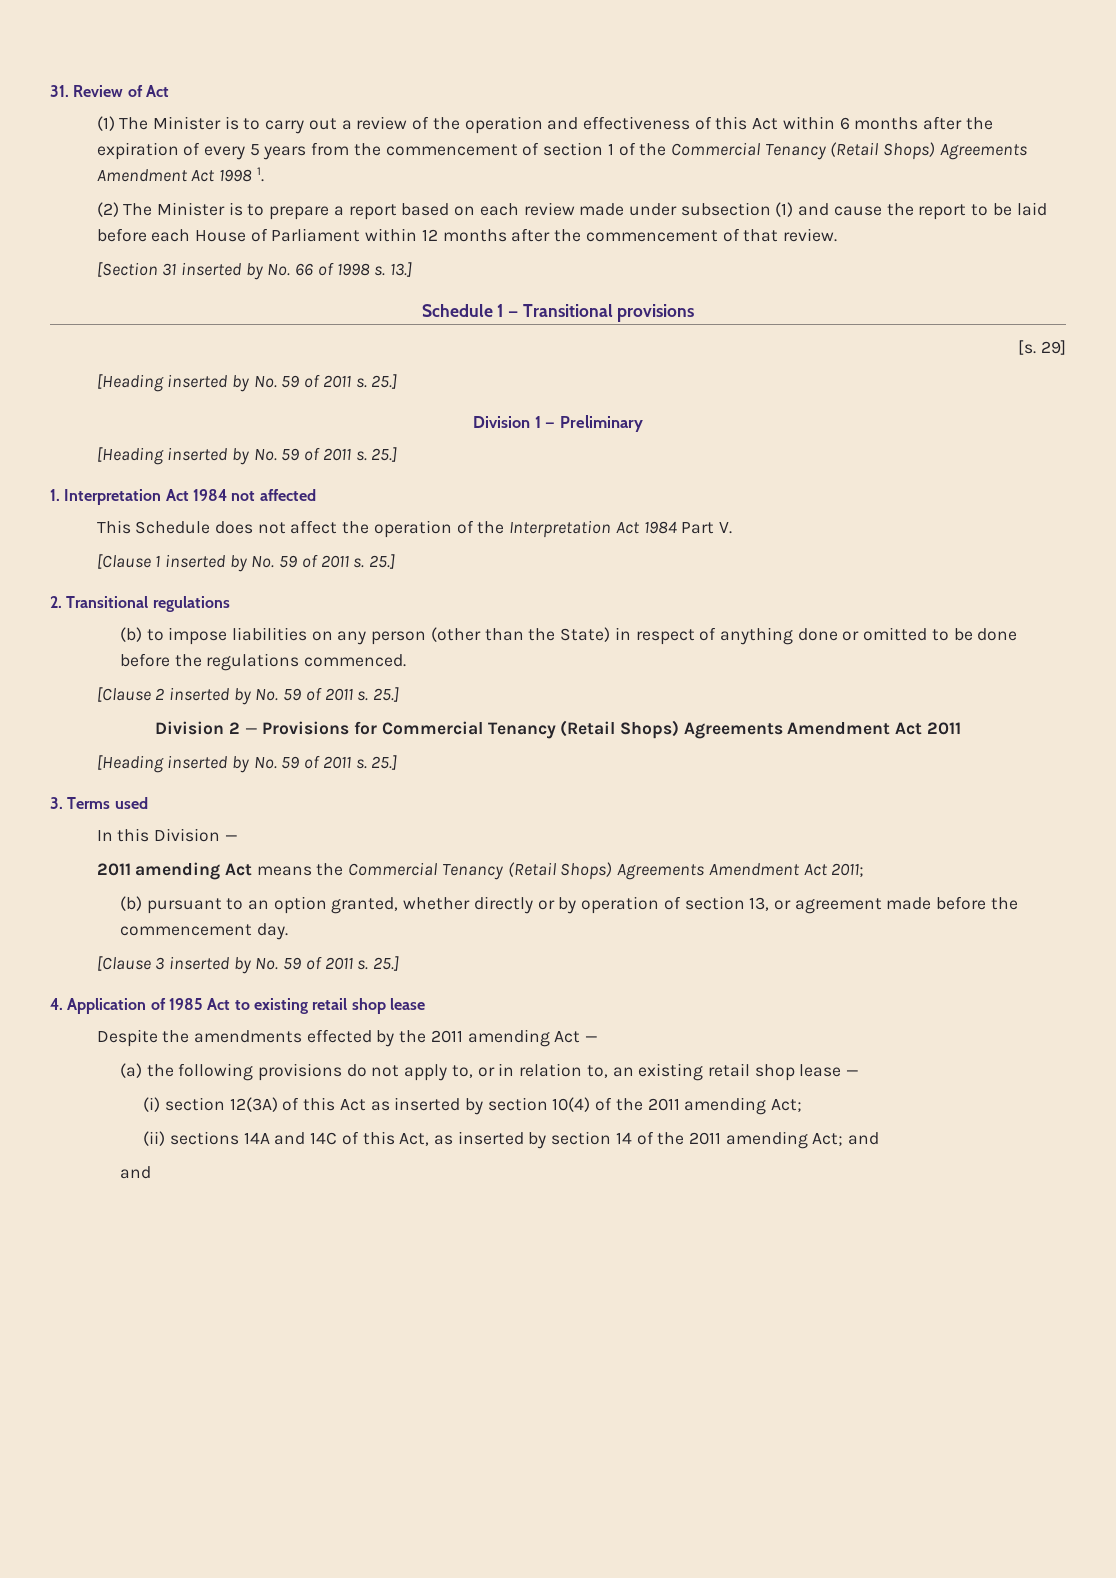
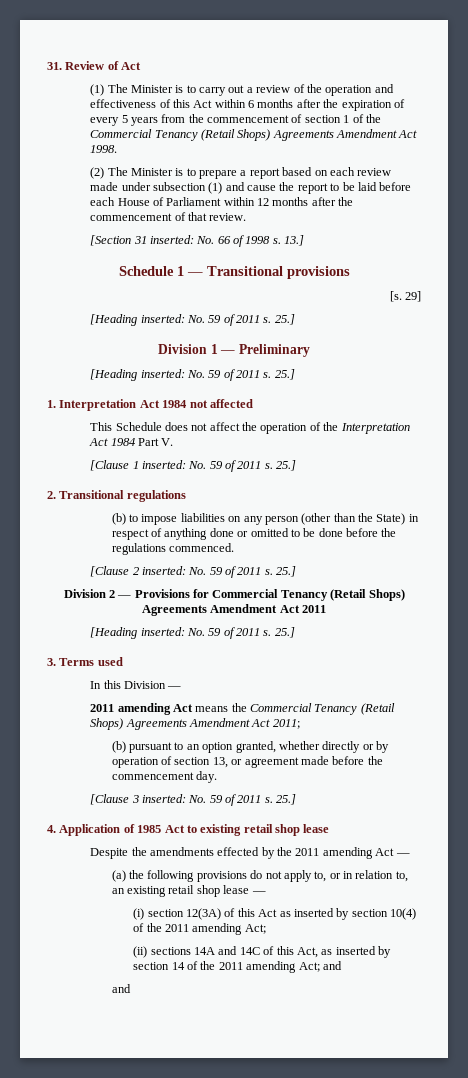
[219,167,264,182] 1998 1. -> [90,145,118,153] 1998.
[181,262,263,280] inserted by -> [149,235,194,244] inserted:
[167,374,250,392] inserted by -> [140,314,185,323] inserted:
[167,447,250,465] inserted by -> [140,369,185,378] inserted:
[165,554,247,572] inserted by -> [141,460,186,469] inserted:
[169,687,251,705] inserted by -> [141,566,186,575] inserted:
[167,755,250,773] inserted by -> [140,627,185,636] inserted:
[169,956,251,974] inserted by -> [141,794,186,803] inserted:

